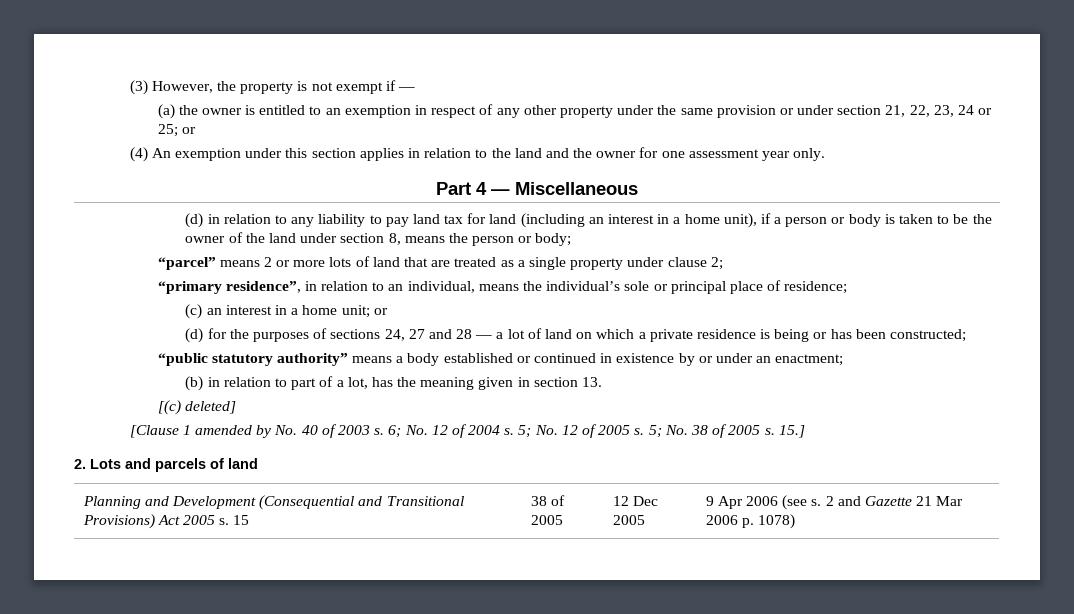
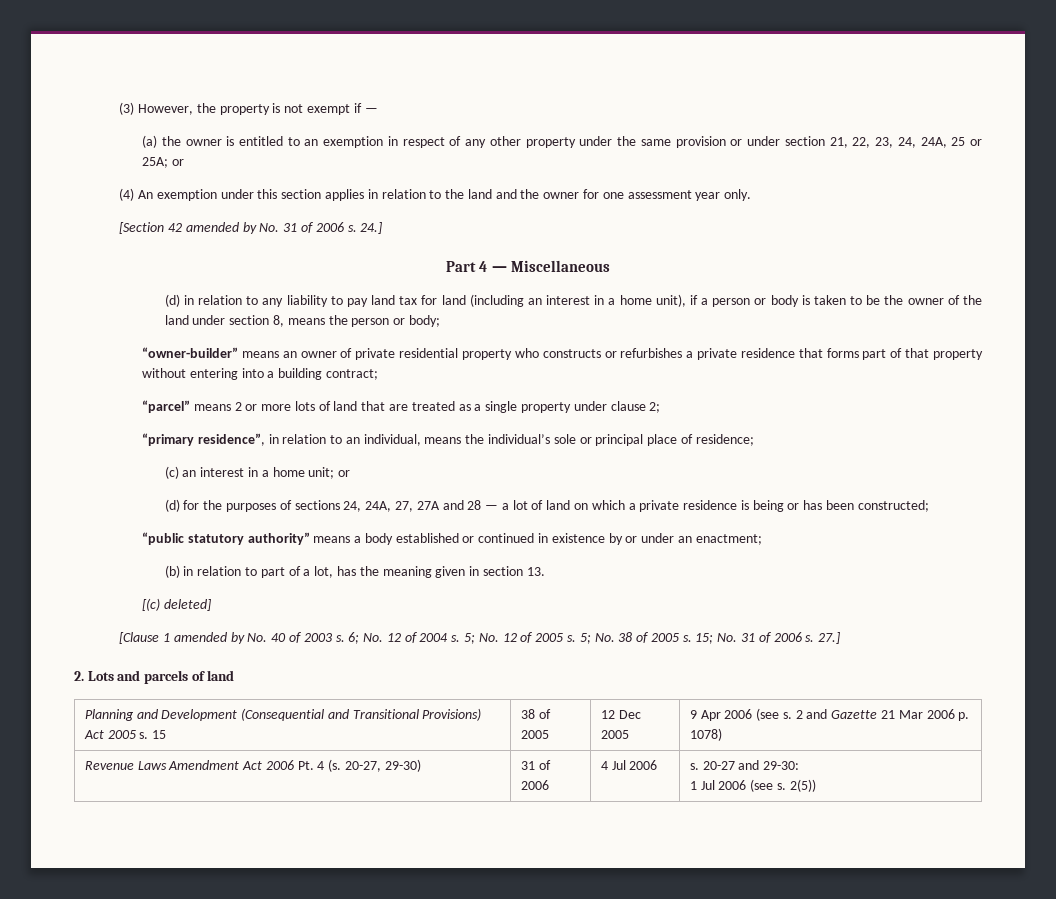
[958,105,993,115] [157,124,178,137] 24 or 25; -> [897,137,983,148] [142,157,169,168] 24, 24A, 25 or 25A;
(826, 154) none -> [119,222,383,234] // [Section 42 amended by No. 31 of 2006 s. 24.]
(572, 239) none -> [142,347,984,360] [142,368,378,380] // “owner-builder” means an owner of private residential property who constructs or refurbishes a private residence that forms part of that property without entering into a building contract;
[408,329,425,339] 27 -> [365,501,440,512] 24A, 27, 27A
[778,425,805,438] 15.] -> [695,632,841,644] 15; No. 31 of 2006 s. 27.]
(795, 521) none -> [84,759,421,772] [520,760,551,770] [520,780,549,790] [600,760,658,770] [689,760,800,770] [689,779,816,792] // Revenue Laws Amendment Act 2006 Pt. 4 (s. 20-27, 29-30) | 31 of 2006 | 4 Jul 2006 | s. 20-27 and 29-30: // 1 Jul 2006 (see s. 2(5))

